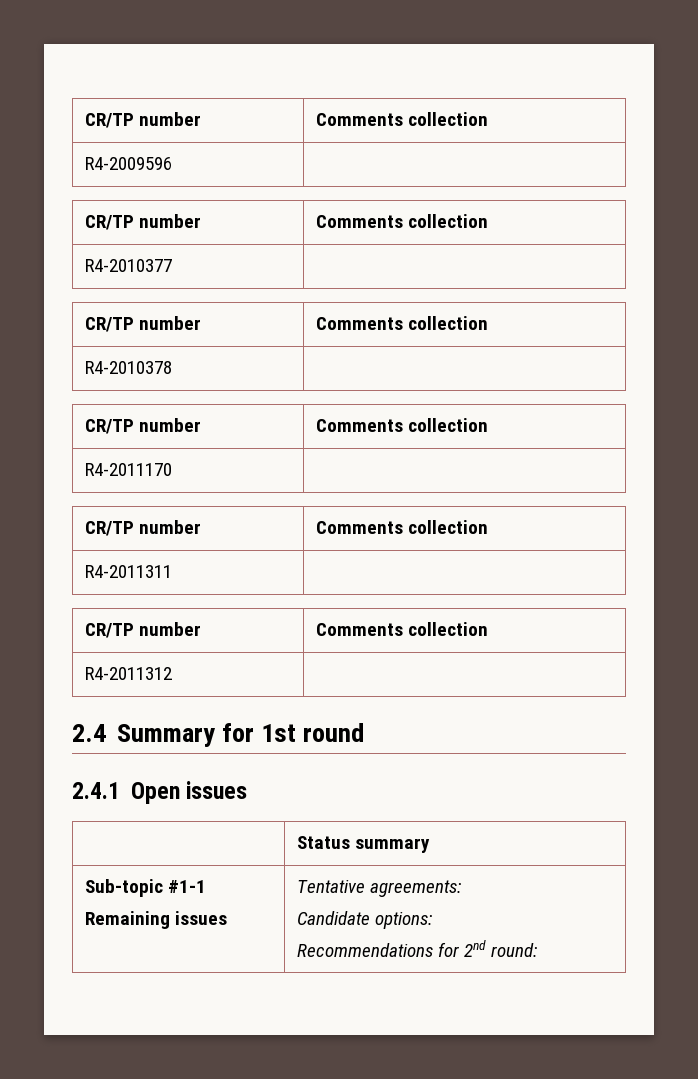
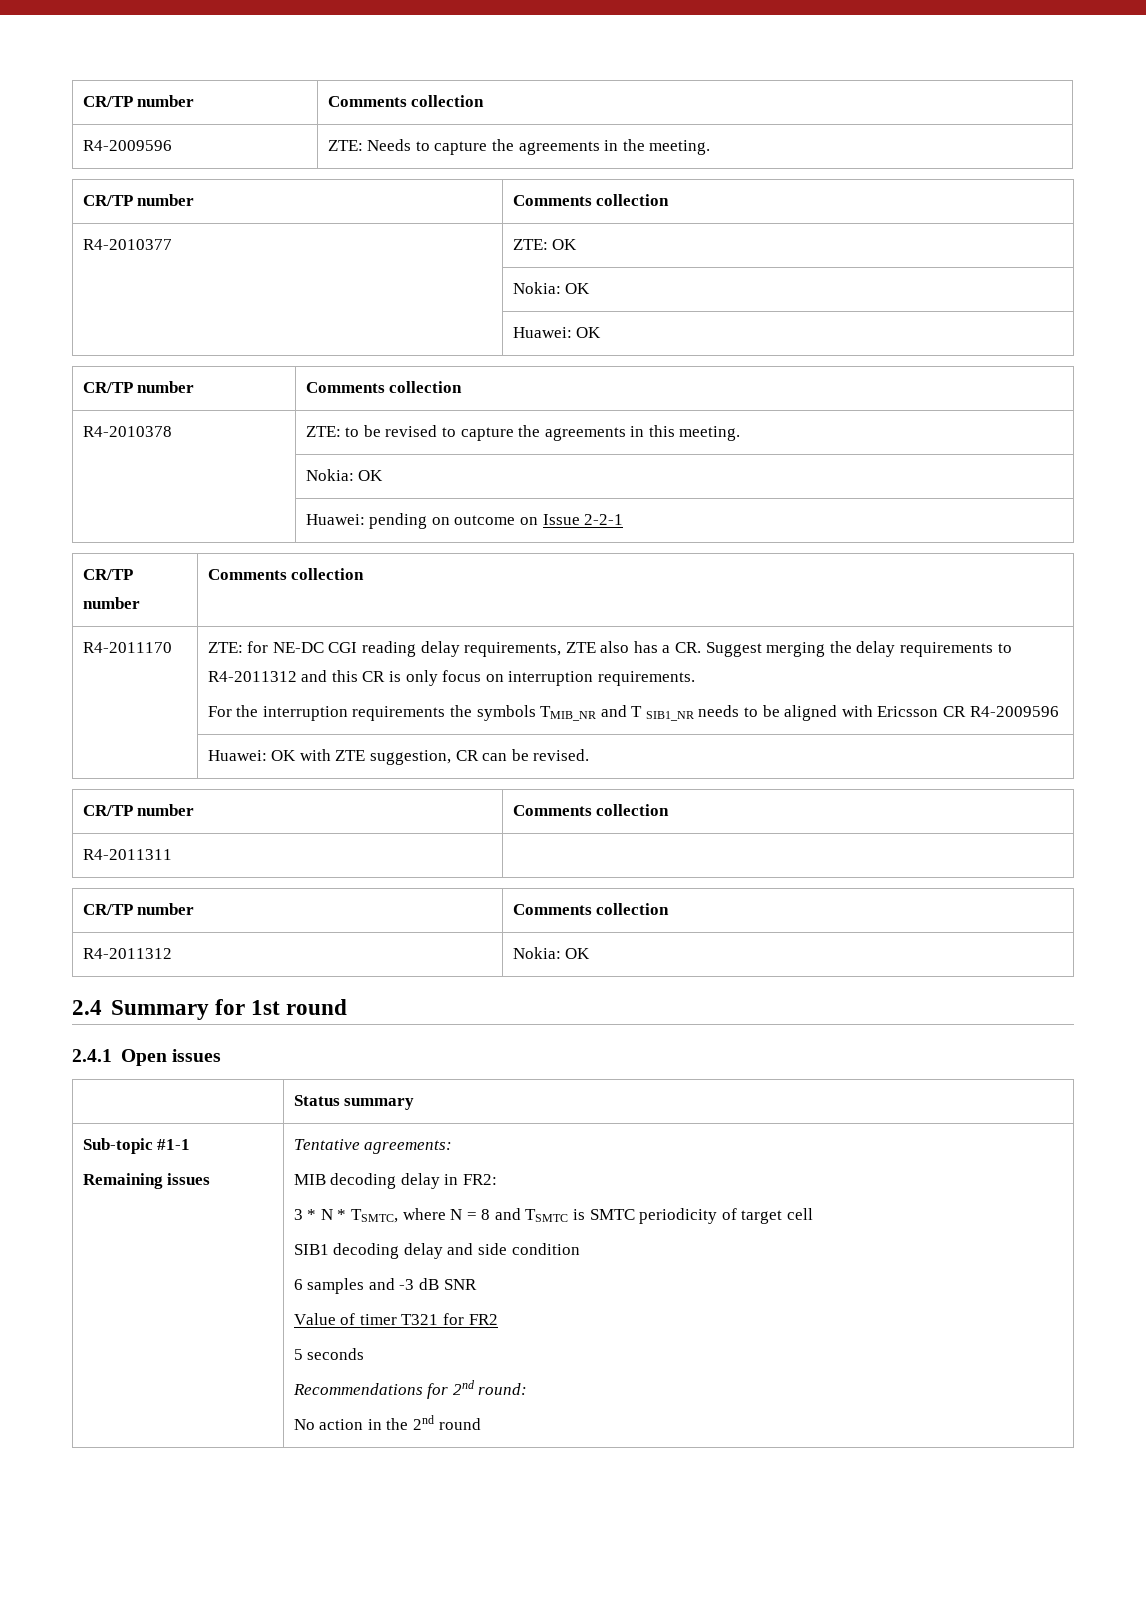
(172, 163) none -> [327,139,711,155] ZTE: Needs to capture the agreements in the meeting.
(172, 265) none -> [512,239,578,250] [512,282,591,294] [512,327,602,338] ZTE: OK // | Nokia: OK // | Huawei: OK
(172, 367) none -> [305,425,741,441] [305,469,384,481] [305,513,624,529] ZTE: to be revised to capture the agreements in this meeting. // | Nokia: OK // | Huawei: pending on outcome on Issue 2-2-1
(172, 469) none -> [207,641,1012,657] [207,670,695,686] [207,705,1059,721] [207,749,590,765] ZTE: for NE-DC CGI reading delay requirements, ZTE also has a CR. Suggest merging the delay requirements to R4-2011312 and this CR is only focus on interruption requirements. // For the interruption requirements the symbols TMIB_NR and T SIB1_NR needs to be aligned with Ericsson CR R4-2009596 // | Huawei: OK with ZTE suggestion, CR can be revised.
(172, 673) none -> [512,947,591,959] Nokia: OK
[296,911,432,929] [296,940,537,957] Candidate options: // Recommendations for 2nd round: -> [293,1173,497,1189] [293,1208,814,1224] [293,1243,580,1259] [293,1278,477,1294] [293,1313,498,1325] [293,1348,365,1360] [292,1380,528,1399] [293,1415,481,1430] MIB decoding delay in FR2: // 3 * N * TSMTC, where N = 8 and TSMTC is SMTC periodicity of target cell // SIB1 decoding delay and side condition // 6 samples and -3 dB SNR // Value of timer T321 for FR2 // 5 seconds // Recommendations for 2nd round: // No action in the 2nd round

